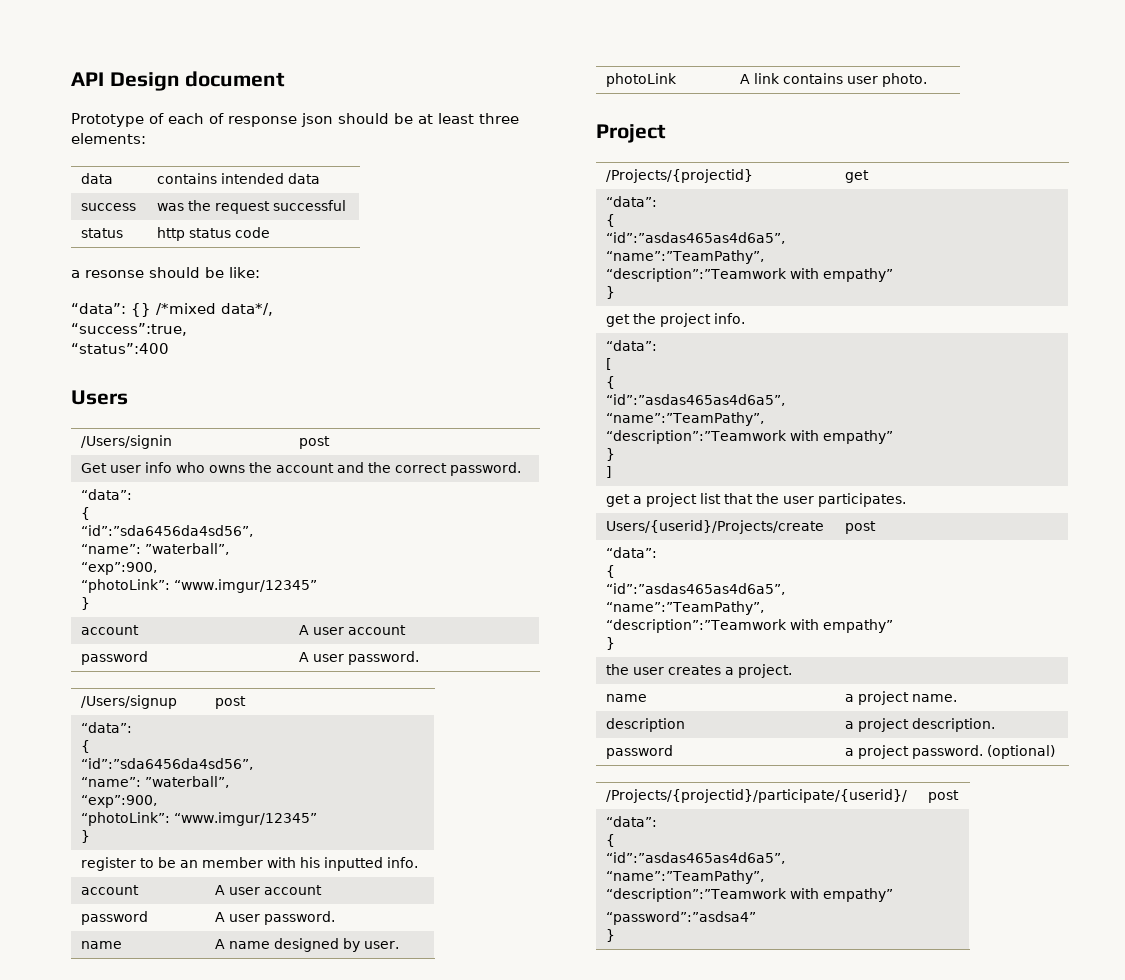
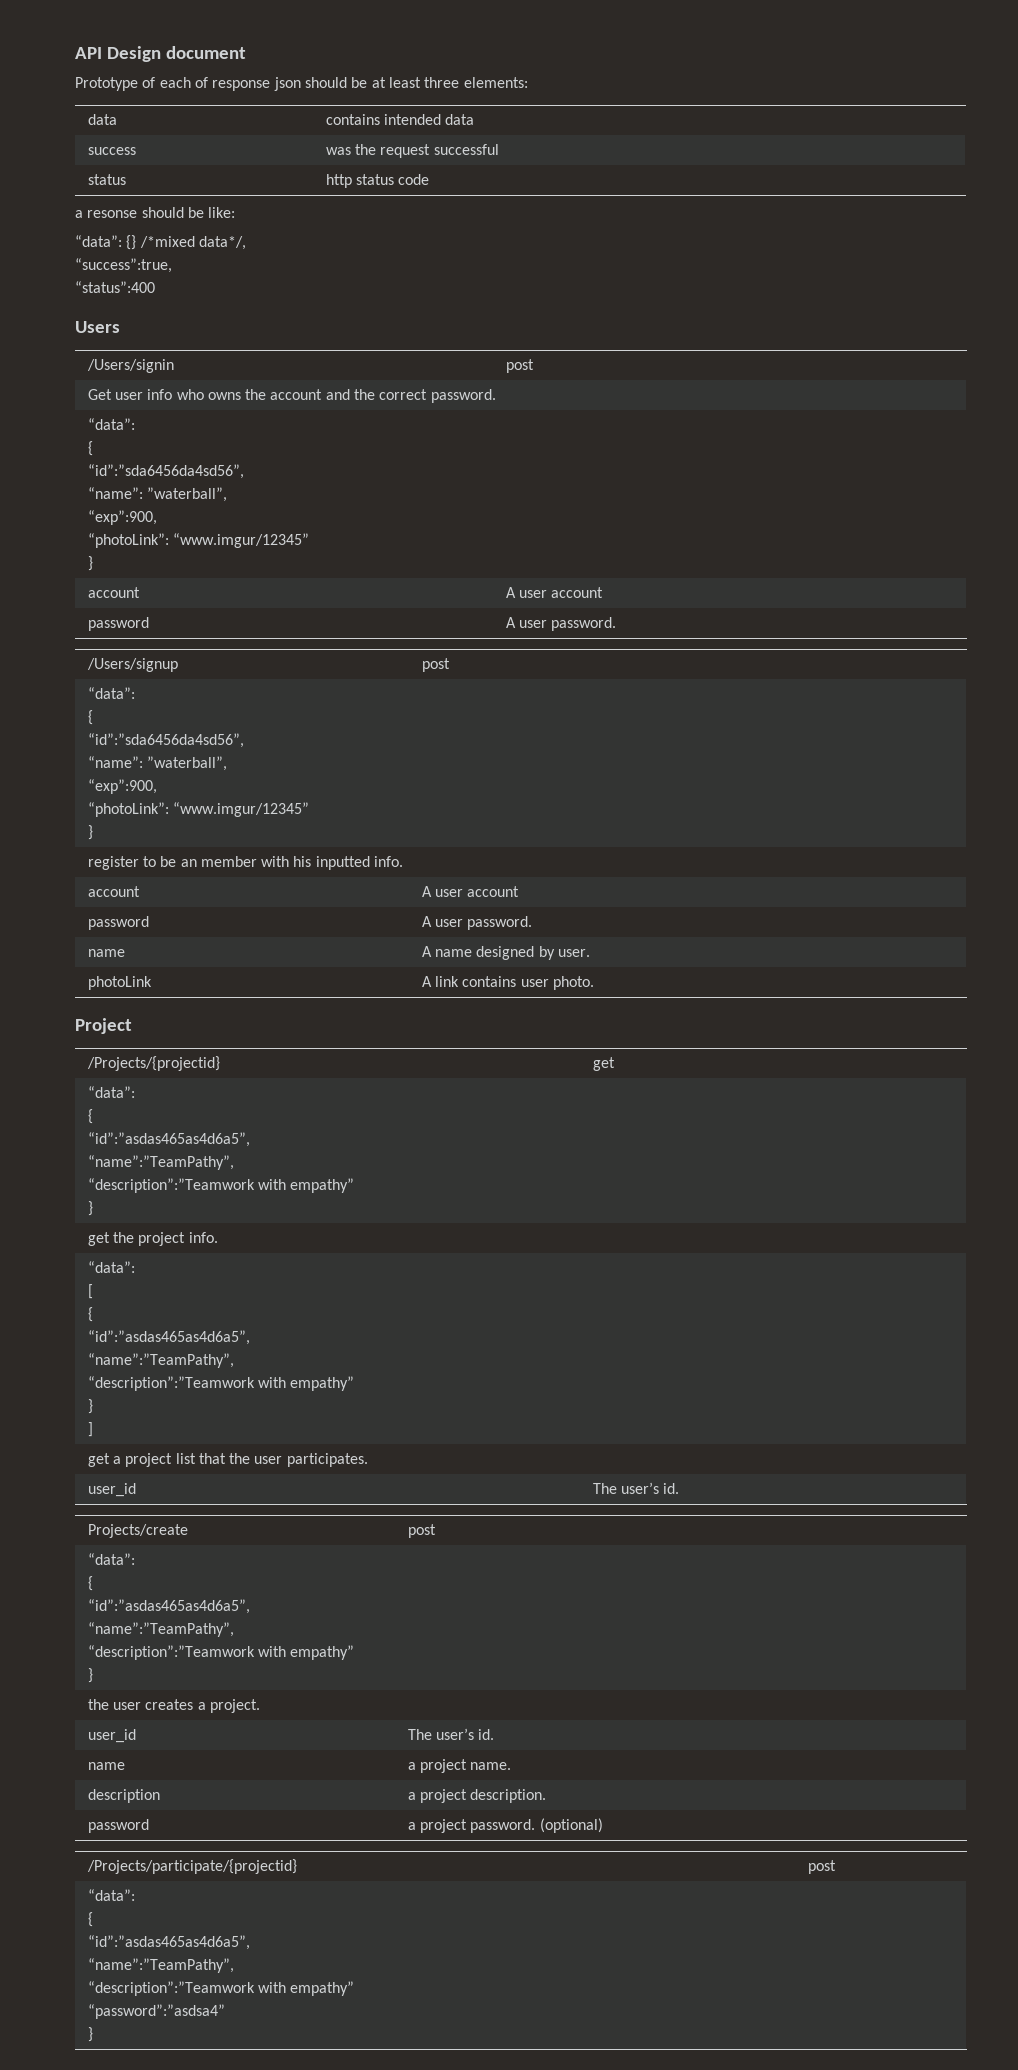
[606,520,825,534] Users/{userid}/Projects/create -> [87,1483,136,1497] [592,1482,680,1494] [87,1524,188,1538] user_id | The user’s id. // Projects/create
(793, 671) none -> [87,1729,136,1743] [407,1728,495,1740] // user_id | The user’s id.
[606,789,908,803] /Projects/{projectid}/participate/{userid}/ -> [86,1859,297,1874] /Projects/participate/{projectid}

